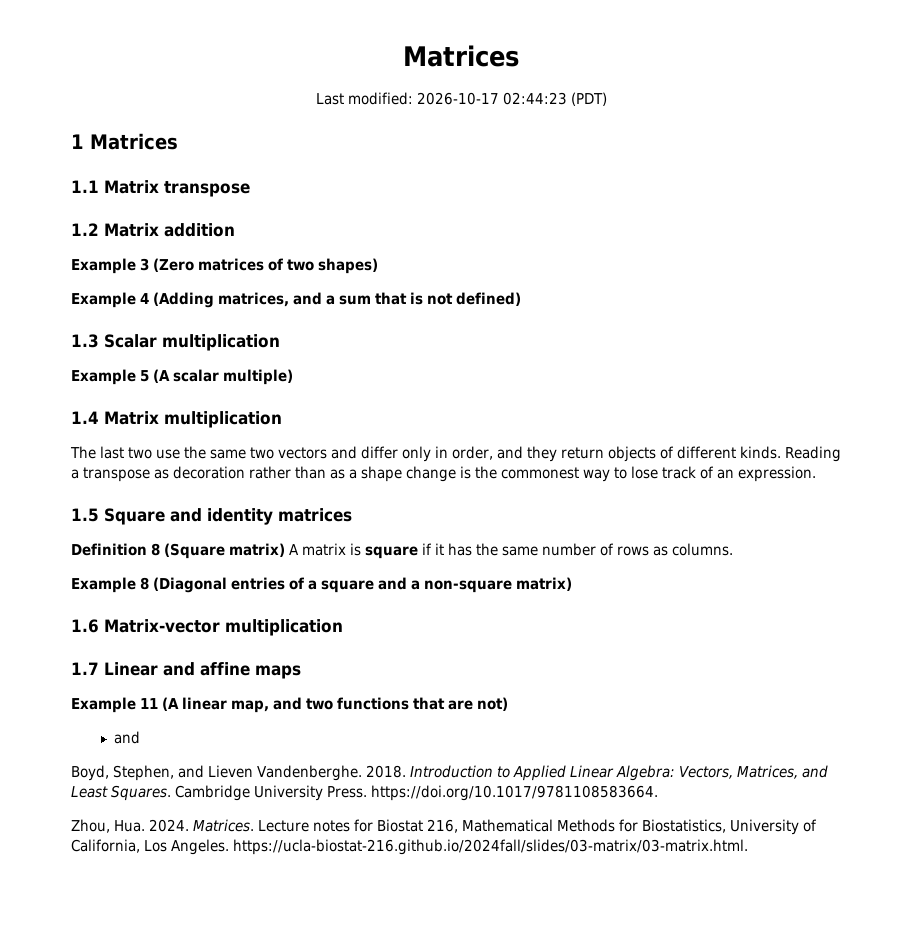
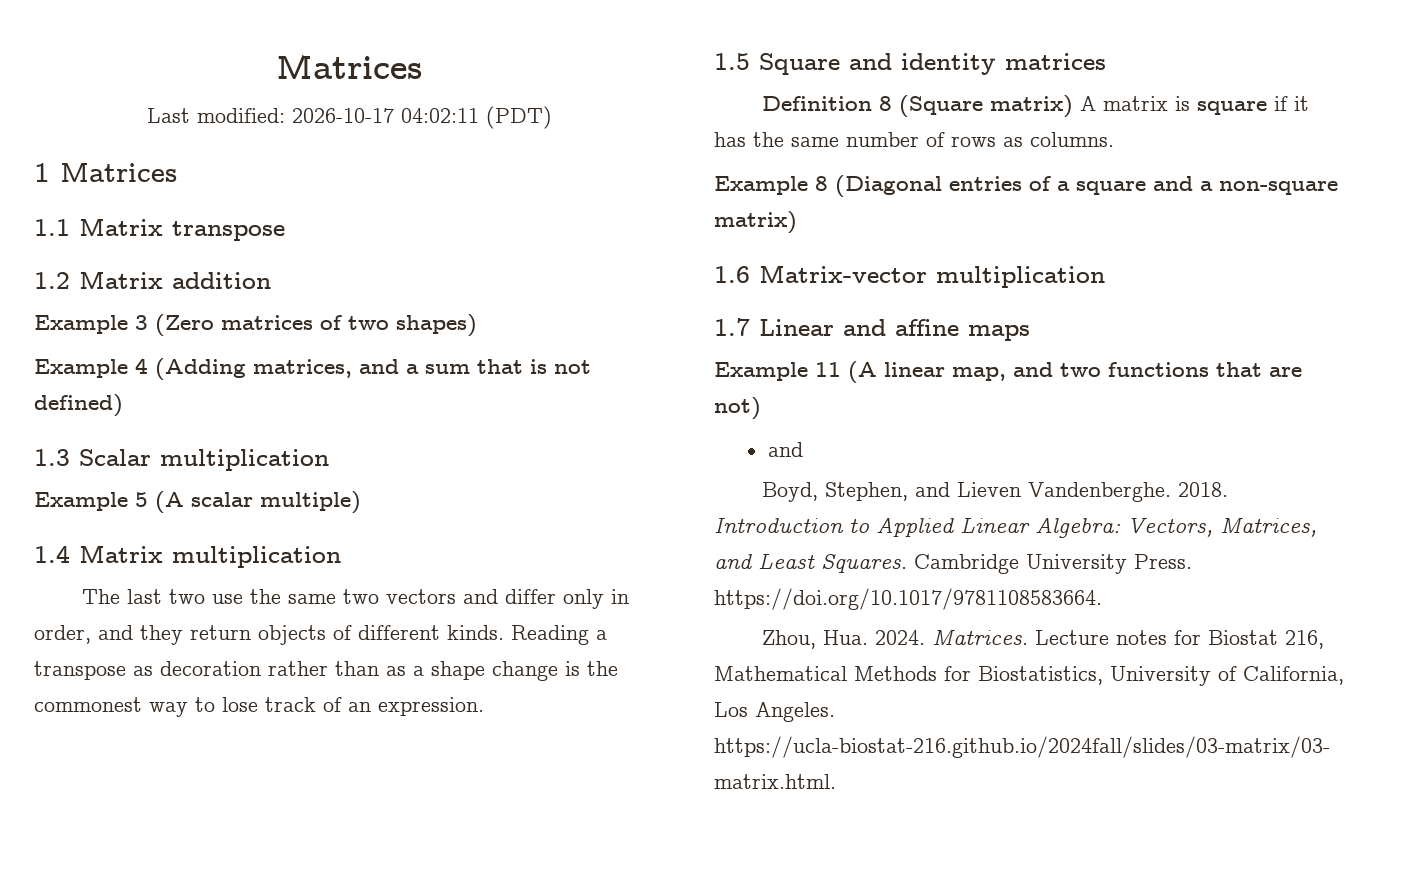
[502,92,567,105] 02:44:23 -> [400,108,479,123] 04:02:11

